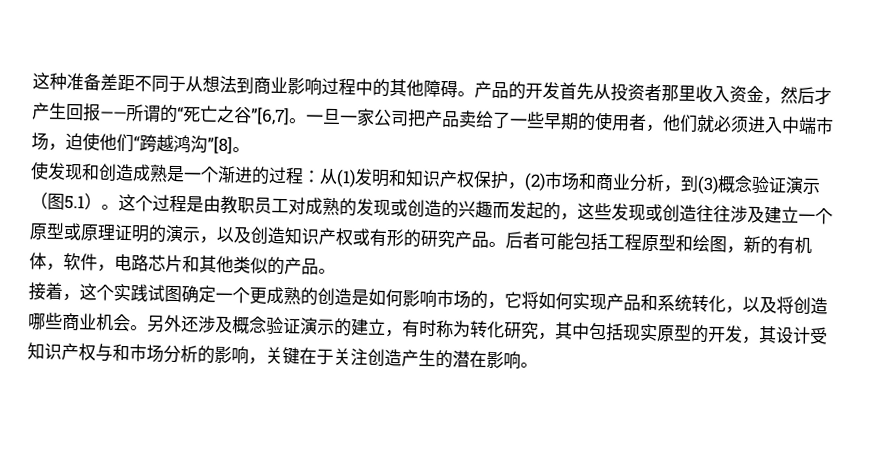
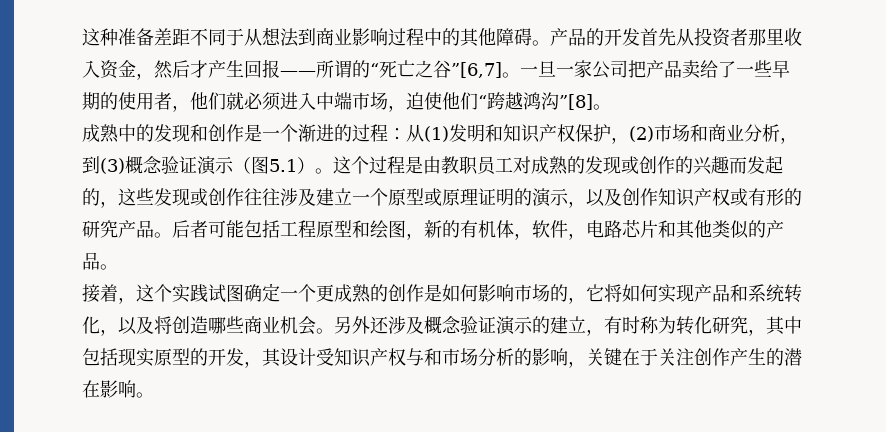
[30,161,49,180] 使 -> [82,124,154,143] 成熟中的
[115,163,168,183] 造成熟 -> [226,124,244,142] 作
[424,199,442,218] 造 -> [657,156,675,174] 作
[679,204,697,222] 造 -> [226,188,244,206] 作
[267,226,286,245] 造 -> [640,188,658,206] 作
[334,288,352,306] 造 -> [406,284,424,302] 作
[384,348,402,367] 造 -> [712,348,730,366] 作

